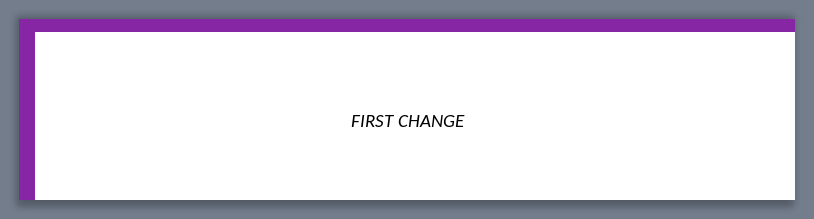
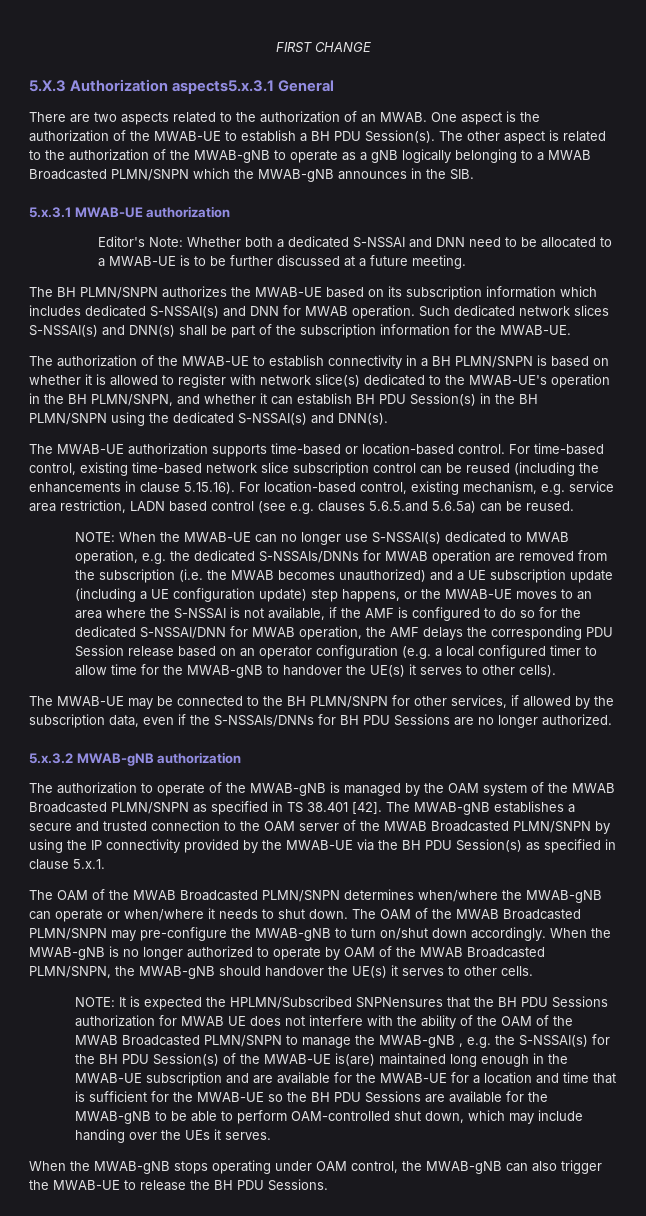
(465, 121) none -> [29,79,335,94] [29,111,540,125] [29,130,606,144] [29,149,591,163] [29,168,474,182] [29,206,231,218] [97,236,612,248] [97,255,466,269] [29,286,597,300] [29,305,609,319] [29,324,571,338] [29,355,609,369] [29,374,610,388] [29,393,538,406] [29,412,388,426] [29,443,604,457] [29,462,599,476] [29,481,614,495] [29,500,574,514] [74,531,569,545] [74,550,607,564] [74,569,613,583] [74,588,592,602] [74,607,581,621] [74,626,613,640] [74,645,597,659] [74,664,556,678] [29,695,614,709] [29,714,612,728] [29,752,242,766] [29,782,615,796] [29,801,575,815] [29,820,610,834] [29,839,616,853] [29,859,105,870] [29,889,602,903] [29,908,581,922] [29,927,611,941] [29,946,545,960] [29,965,533,979] [74,996,608,1010] [74,1015,573,1029] [74,1034,610,1048] [74,1053,568,1067] [74,1072,616,1086] [74,1091,548,1103] [74,1110,583,1124] [74,1129,271,1143] [29,1160,602,1174] [29,1179,328,1191] // 5.X.3 Authorization aspects5.x.3.1 General // There are two aspects related to the authorization of an MWAB. One aspect is the authorization of the MWAB-UE to establish a BH PDU Session(s). The other aspect is related to the authorization of the MWAB-gNB to operate as a gNB logically belonging to a MWAB Broadcasted PLMN/SNPN which the MWAB-gNB announces in the SIB. // 5.x.3.1 MWAB-UE authorization // Editor's Note: Whether both a dedicated S-NSSAI and DNN need to be allocated to a MWAB-UE is to be further discussed at a future meeting. // The BH PLMN/SNPN authorizes the MWAB-UE based on its subscription information which includes dedicated S-NSSAI(s) and DNN for MWAB operation. Such dedicated network slices S-NSSAI(s) and DNN(s) shall be part of the subscription information for the MWAB-UE. // The authorization of the MWAB-UE to establish connectivity in a BH PLMN/SNPN is based on whether it is allowed to register with network slice(s) dedicated to the MWAB-UE's operation in the BH PLMN/SNPN, and whether it can establish BH PDU Session(s) in the BH PLMN/SNPN using the dedicated S-NSSAI(s) and DNN(s). // The MWAB-UE authorization supports time-based or location-based control. For time-based control, existing time-based network slice subscription control can be reused (including the enhancements in clause 5.15.16). For location-based control, existing mechanism, e.g. service area restriction, LADN based control (see e.g. clauses 5.6.5.and 5.6.5a) can be reused. // NOTE: When the MWAB-UE can no longer use S-NSSAI(s) dedicated to MWAB operation, e.g. the dedicated S-NSSAIs/DNNs for MWAB operation are removed from the subscription (i.e. the MWAB becomes unauthorized) and a UE subscription update (including a UE configuration update) step happens, or the MWAB-UE moves to an area where the S-NSSAI is not available, if the AMF is configured to do so for the dedicated S-NSSAI/DNN for MWAB operation, the AMF delays the corresponding PDU Session release based on an operator configuration (e.g. a local configured timer to allow time for the MWAB-gNB to handover the UE(s) it serves to other cells). // The MWAB-UE may be connected to the BH PLMN/SNPN for other services, if allowed by the subscription data, even if the S-NSSAIs/DNNs for BH PDU Sessions are no longer authorized. // 5.x.3.2 MWAB-gNB authorization // The authorization to operate of the MWAB-gNB is managed by the OAM system of the MWAB Broadcasted PLMN/SNPN as specified in TS 38.401 [42]. The MWAB-gNB establishes a secure and trusted connection to the OAM server of the MWAB Broadcasted PLMN/SNPN by using the IP connectivity provided by the MWAB-UE via the BH PDU Session(s) as specified in clause 5.x.1. // The OAM of the MWAB Broadcasted PLMN/SNPN determines when/where the MWAB-gNB can operate or when/where it needs to shut down. The OAM of the MWAB Broadcasted PLMN/SNPN may pre-configure the MWAB-gNB to turn on/shut down accordingly. When the MWAB-gNB is no longer authorized to operate by OAM of the MWAB Broadcasted PLMN/SNPN, the MWAB-gNB should handover the UE(s) it serves to other cells. // NOTE: It is expected the HPLMN/Subscribed SNPNensures that the BH PDU Sessions authorization for MWAB UE does not interfere with the ability of the OAM of the MWAB Broadcasted PLMN/SNPN to manage the MWAB-gNB , e.g. the S-NSSAI(s) for the BH PDU Session(s) of the MWAB-UE is(are) maintained long enough in the MWAB-UE subscription and are available for the MWAB-UE for a location and time that is sufficient for the MWAB-UE so the BH PDU Sessions are available for the MWAB-gNB to be able to perform OAM-controlled shut down, which may include handing over the UEs it serves. // When the MWAB-gNB stops operating under OAM control, the MWAB-gNB can also trigger the MWAB-UE to release the BH PDU Sessions.

